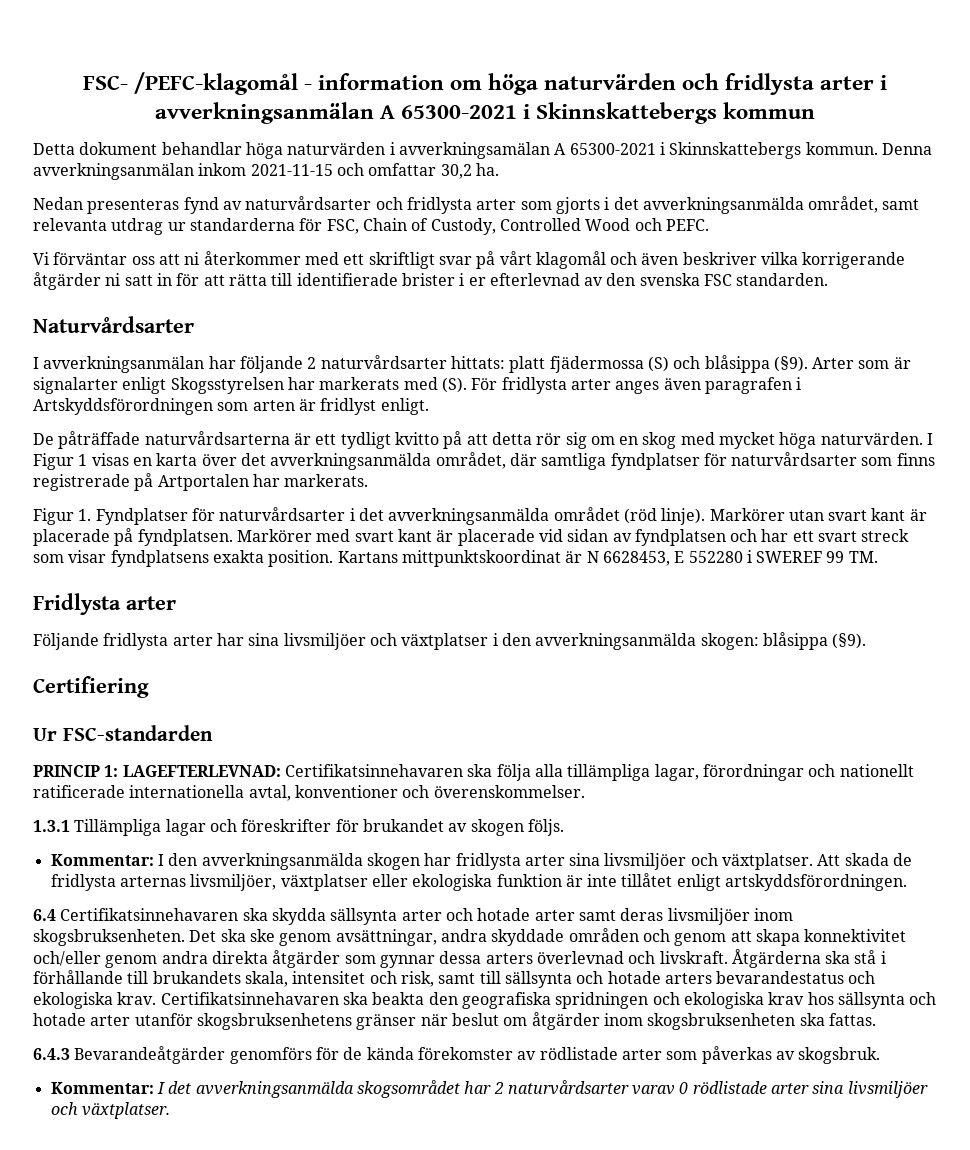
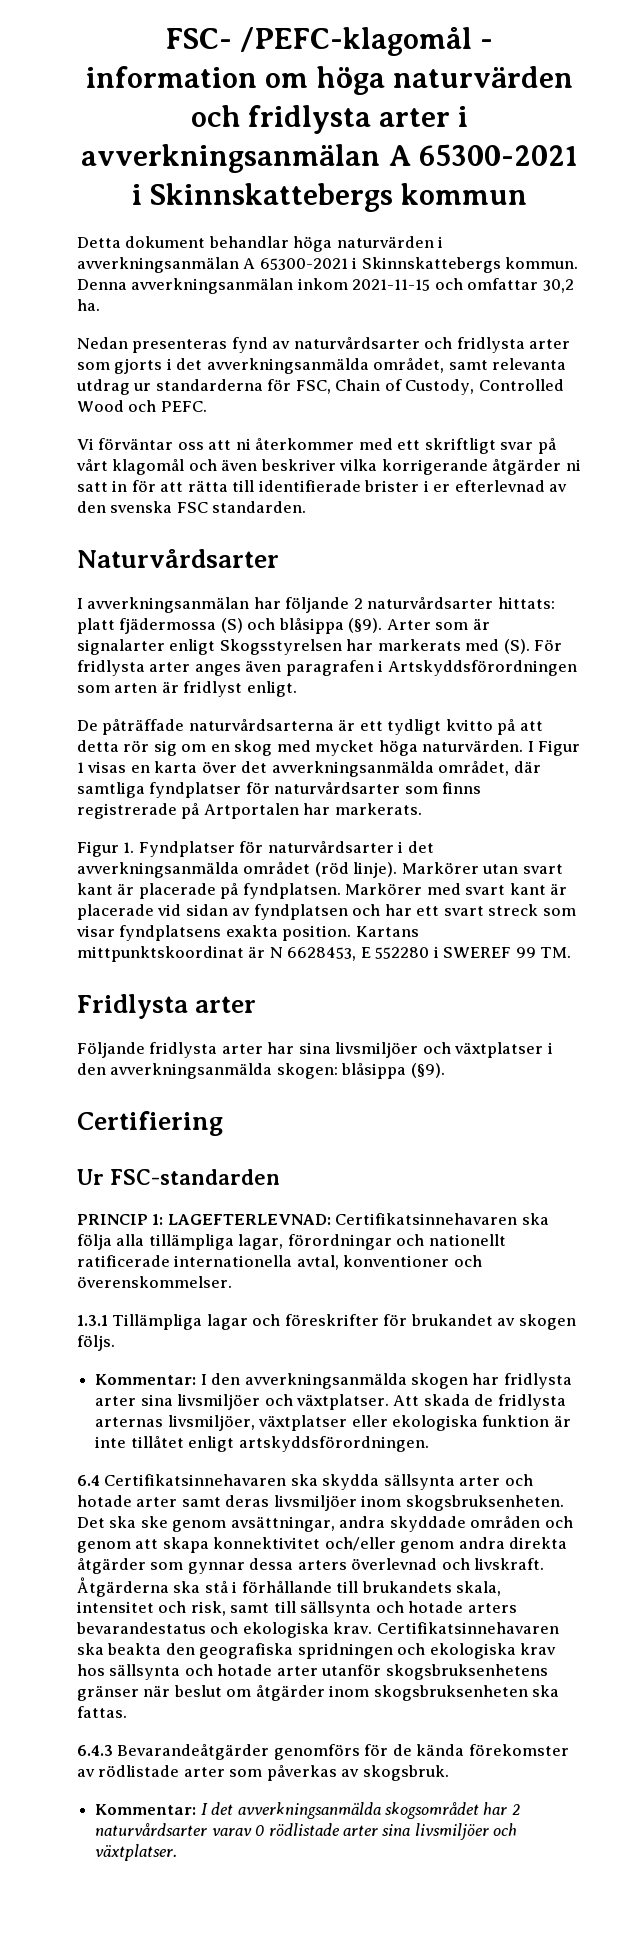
[398,142,550,159] avverkningsamälan -> [77,257,239,273] avverkningsanmälan

